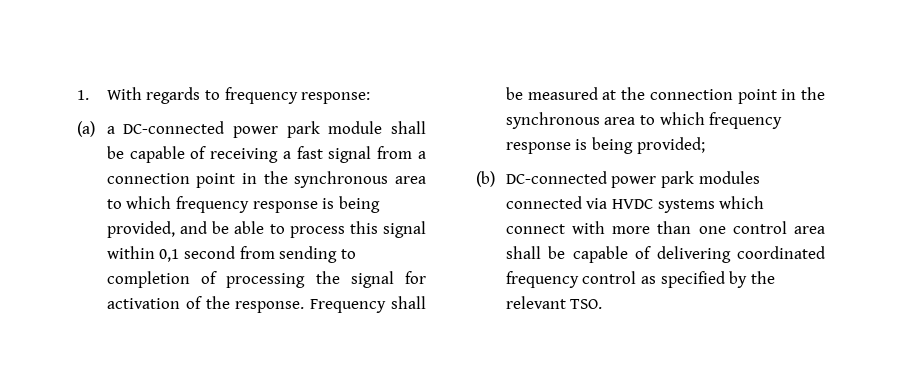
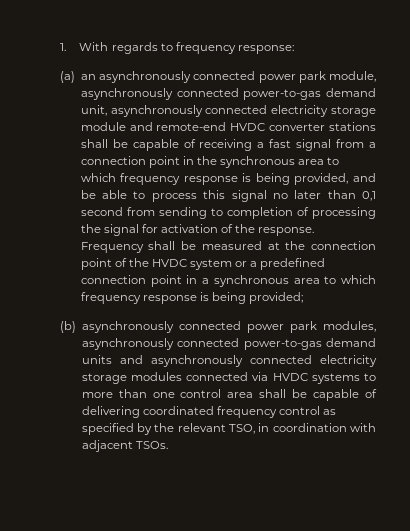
[106,121,383,138] a DC-connected power park module -> [80,71,376,83] [80,88,376,100] [80,105,376,117] [80,122,376,131] an asynchronously connected power park module, asynchronously connected power-to-gas demand unit, asynchronously connected electricity storage module and remote-end HVDC converter stations
[106,246,155,259] within -> [272,190,356,199] no later than
[781,87,825,100] in the -> [114,258,326,270] [80,275,209,287] of the HVDC system or a predefined connection point in a
[505,171,695,188] DC-connected power park -> [81,321,376,333] [81,338,377,350] [81,355,377,367] [81,373,127,384] asynchronously connected power park modules, asynchronously connected power-to-gas demand units and asynchronously connected electricity storage
[719,196,765,209] [505,221,606,234] which connect with -> [364,373,376,381] to
[570,299,603,309] TSO. -> [229,423,376,434] [81,440,168,452] TSO, in coordination with adjacent TSOs.

